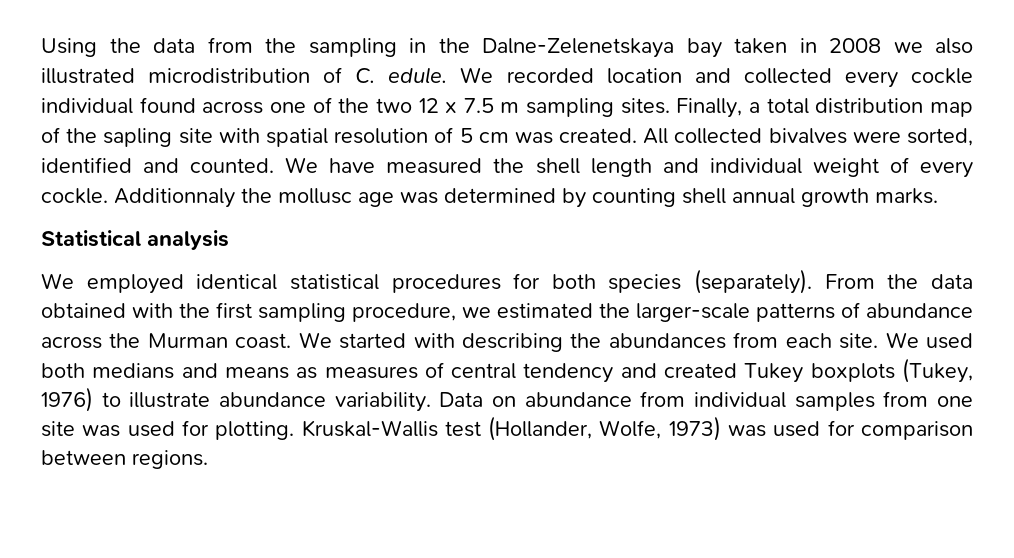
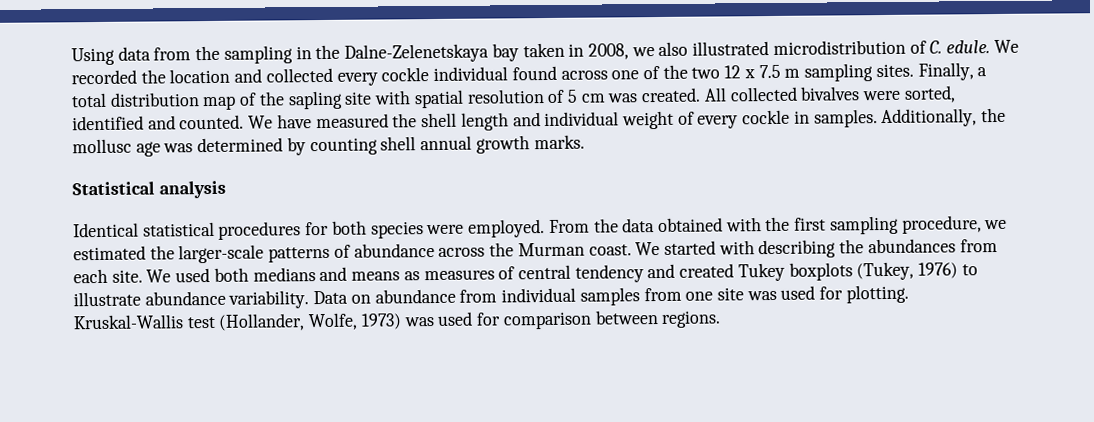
[109,38,141,53] the -> (115, 56) none
[829,38,881,53] 2008 -> [587,43,629,60] 2008,
(594, 75) none -> [140,69,166,84] the
[41,188,235,208] cockle. Additionnaly -> [742,108,978,128] cockle in samples. Additionally,
[41,273,278,294] We employed identical -> [73,222,139,238] Identical
[694,269,813,294] (separately). -> [426,219,546,238] were employed.

